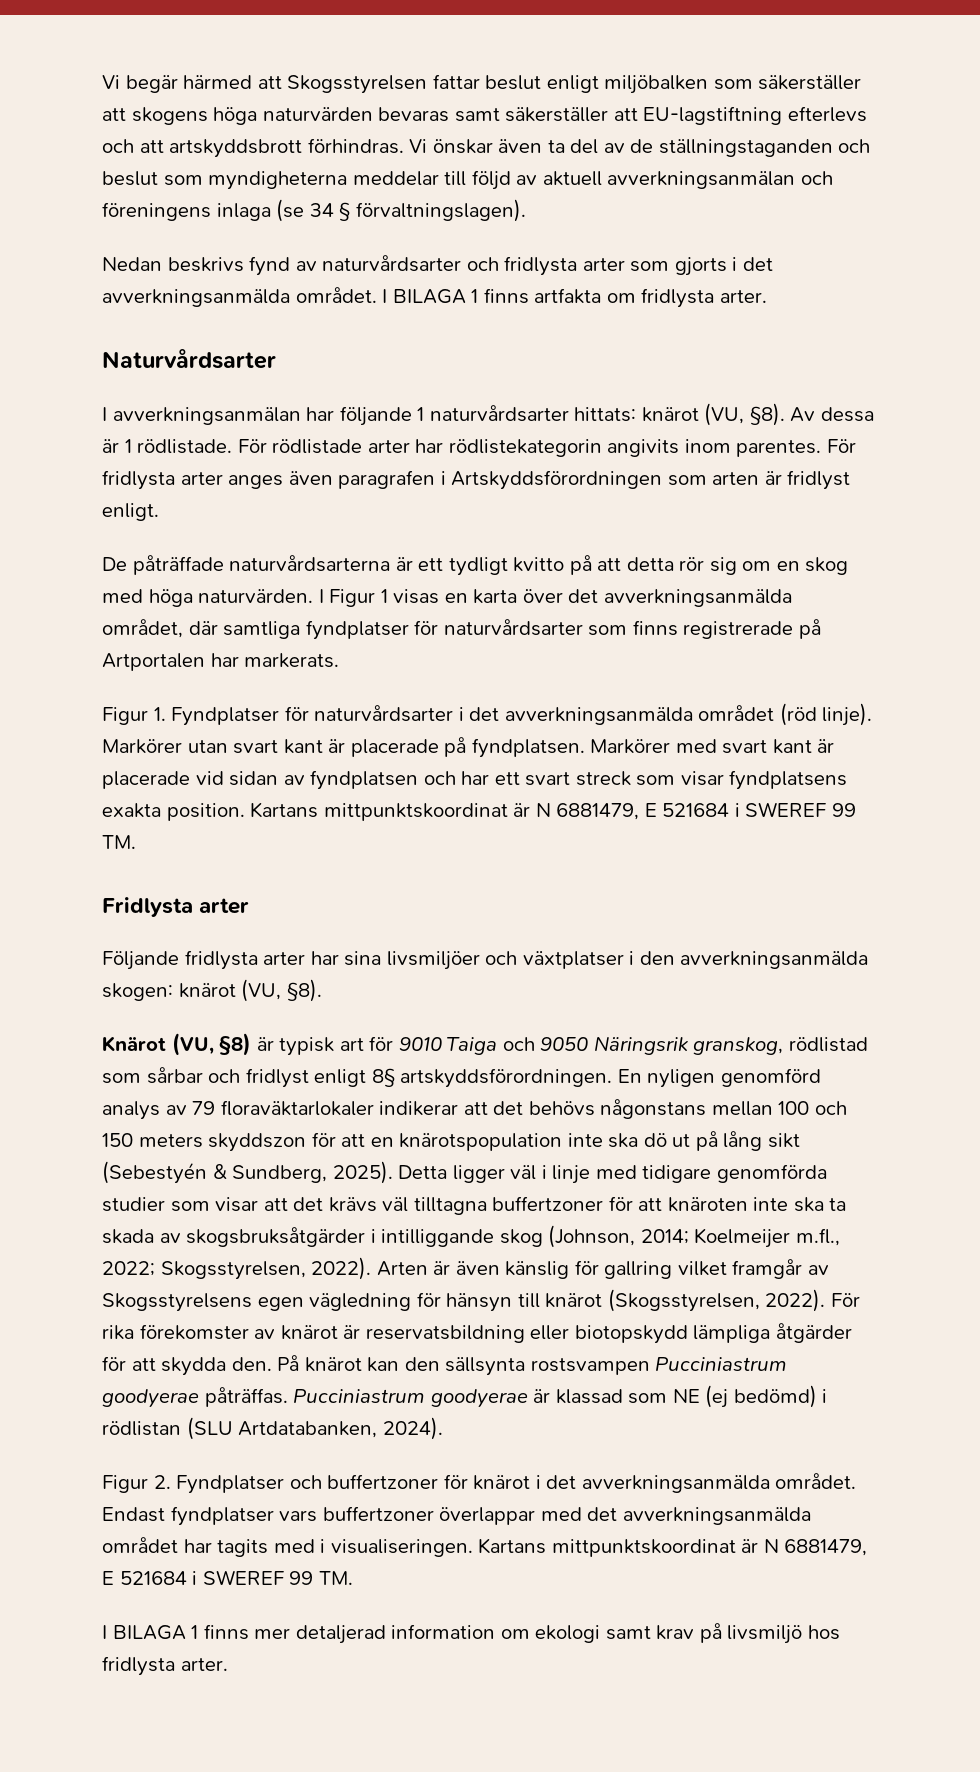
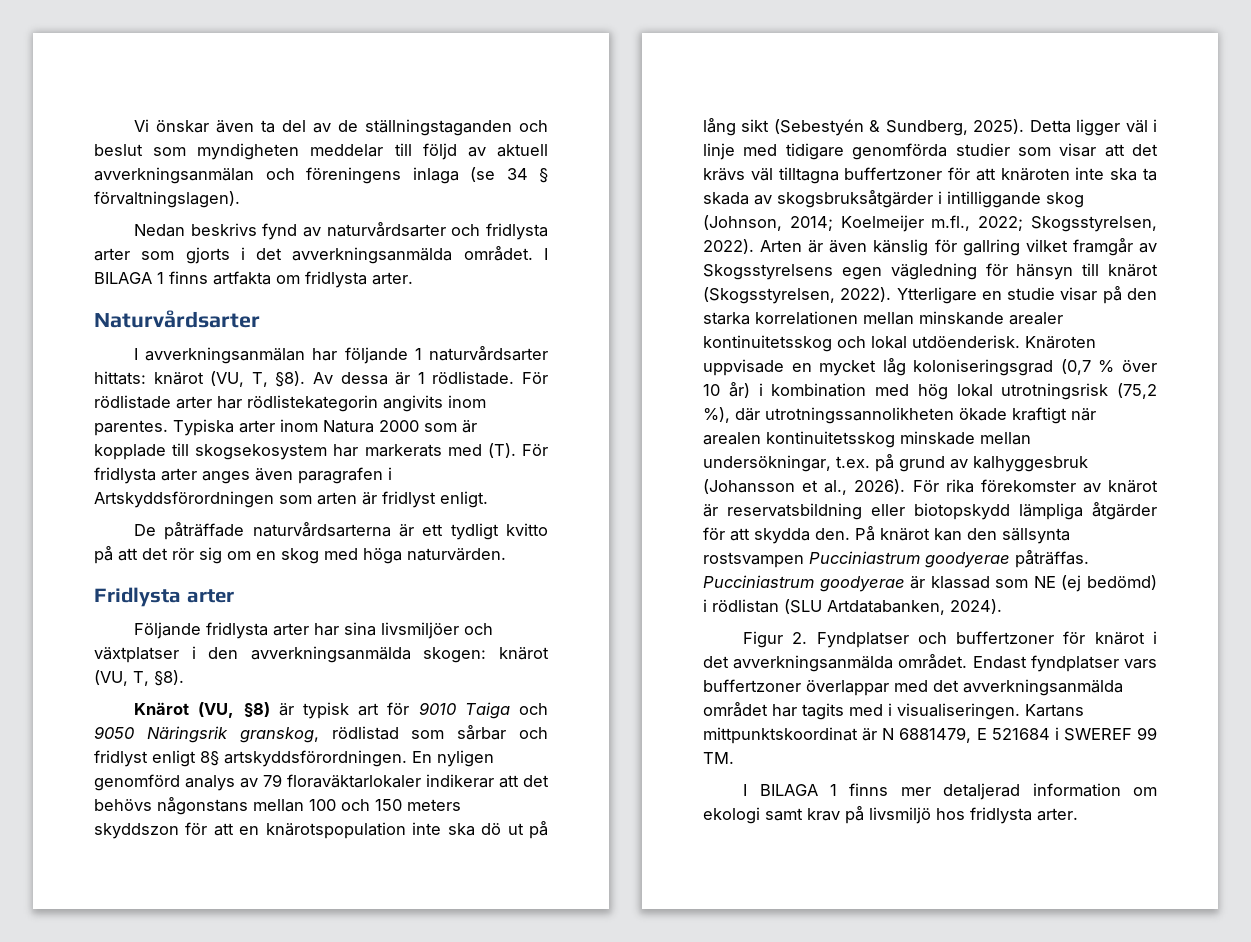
[102,74,862,94] [102,106,867,125] [102,138,428,158] Vi begär härmed att Skogsstyrelsen fattar beslut enligt miljöbalken som säkerställer att skogens höga naturvärden bevaras samt säkerställer att EU-lagstiftning efterlevs och att artskyddsbrott förhindras. Vi -> [134,119,150,132] Vi
[208,171,348,190] myndigheterna -> [197,143,300,160] myndigheten
(745, 414) none -> [251,372,268,387] T,
(822, 448) none -> [173,419,477,436] [94,443,516,460] Typiska arter inom Natura 2000 som är kopplade till skogsekosystem har markerats med (T).
[626,557,674,571] detta -> [142,548,168,560] det
[318,589,792,607] [102,619,821,640] [102,653,340,671] [102,703,873,726] [102,737,835,758] [102,770,848,790] [102,802,856,821] [102,835,136,849] I Figur 1 visas en karta över det avverkningsanmälda området, där samtliga fyndplatser för naturvårdsarter som finns registrerade på Artportalen har markerats. // Figur 1. Fyndplatser för naturvårdsarter i det avverkningsanmälda området (röd linje). Markörer utan svart kant är placerade på fyndplatsen. Markörer med svart kant är placerade vid sidan av fyndplatsen och har ett svart streck som visar fyndplatsens exakta position. Kartans mittpunktskoordinat är N 6881479, E 521684 i SWEREF 99 TM. -> (506, 554) none
(282, 990) none -> [133,671,149,686] T,
(826, 1300) none -> [896,286,1157,304] [703,311,1063,325] [703,335,1096,352] [703,358,1157,376] [703,382,1157,400] [703,407,1096,424] [703,431,1031,448] [703,454,1088,472] [703,479,906,495] Ytterligare en studie visar på den starka korrelationen mellan minskande arealer kontinuitetsskog och lokal utdöenderisk. Knäroten uppvisade en mycket låg koloniseringsgrad (0,7 % över 10 år) i kombination med hög lokal utrotningsrisk (75,2 %), där utrotningssannolikheten ökade kraftigt när arealen kontinuitetsskog minskade mellan undersökningar, t.ex. på grund av kalhyggesbruk (Johansson et al., 2026).

